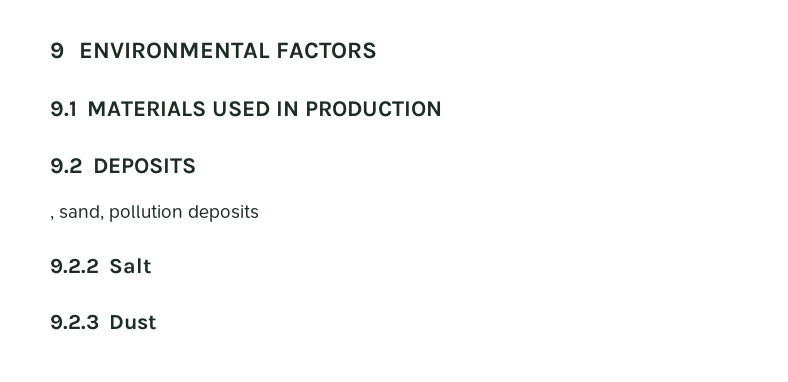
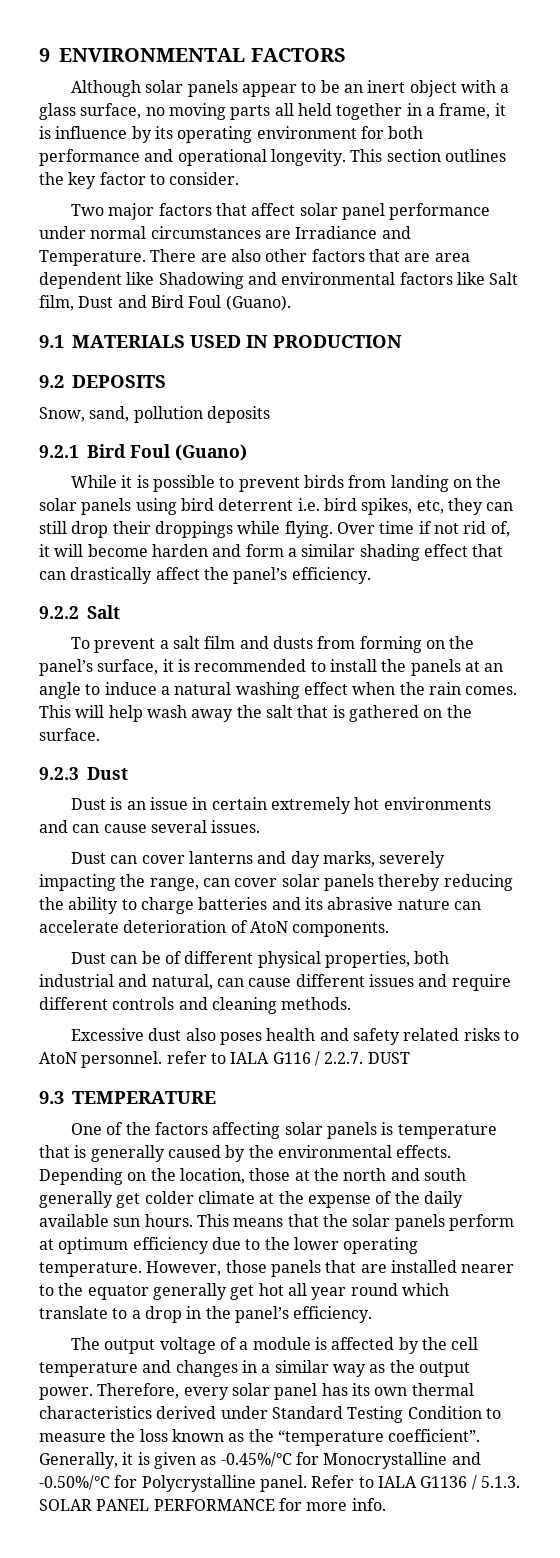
(377, 50) none -> [71,80,510,97] [39,103,506,120] [39,126,424,143] [39,149,506,166] [39,172,240,189] [71,203,491,220] [39,226,411,239] [39,249,470,266] [39,272,519,289] [39,295,291,311] // Although solar panels appear to be an inert object with a glass surface, no moving parts all held together in a frame, it is influence by its operating environment for both performance and operational longevity. This section outlines the key factor to consider. // Two major factors that affect solar panel performance under normal circumstances are Irradiance and Temperature. There are also other factors that are area dependent like Shadowing and environmental factors like Salt film, Dust and Bird Foul (Guano).
[50,215,54,221] , -> [39,407,85,422] Snow,
[50,258,151,274] [50,314,156,330] 9.2.2 Salt // 9.2.3 Dust -> [39,444,247,461] [71,475,502,492] [39,498,514,515] [39,521,510,538] [39,544,504,561] [39,567,371,584] [39,605,120,619] [71,636,475,653] [39,659,504,676] [39,682,518,699] [39,705,472,722] [39,728,100,741] [39,767,128,780] [71,797,491,814] [39,820,261,833] [71,851,446,868] [39,874,513,891] [39,897,481,914] [39,920,390,937] [71,951,450,968] [39,974,511,991] [39,997,352,1014] [71,1028,519,1045] [39,1051,410,1068] [39,1091,216,1104] [71,1122,497,1139] [39,1145,452,1162] [39,1168,466,1185] [39,1191,463,1208] [39,1214,514,1231] [39,1237,419,1254] [39,1260,515,1277] [39,1283,449,1300] [39,1306,373,1323] [71,1337,479,1354] [39,1360,470,1377] [39,1383,474,1400] [39,1406,501,1423] [39,1429,481,1446] [39,1452,481,1469] [39,1475,520,1492] [39,1498,386,1511] 9.2.1 Bird Foul (Guano) // While it is possible to prevent birds from landing on the solar panels using bird deterrent i.e. bird spikes, etc, they can still drop their droppings while flying. Over time if not rid of, it will become harden and form a similar shading effect that can drastically affect the panel’s efficiency. // 9.2.2 Salt // To prevent a salt film and dusts from forming on the panel’s surface, it is recommended to install the panels at an angle to induce a natural washing effect when the rain comes. This will help wash away the salt that is gathered on the surface. // 9.2.3 Dust // Dust is an issue in certain extremely hot environments and can cause several issues. // Dust can cover lanterns and day marks, severely impacting the range, can cover solar panels thereby reducing the ability to charge batteries and its abrasive nature can accelerate deterioration of AtoN components. // Dust can be of different physical properties, both industrial and natural, can cause different issues and require different controls and cleaning methods. // Excessive dust also poses health and safety related risks to AtoN personnel. refer to IALA G116 / 2.2.7. DUST // 9.3 TEMPERATURE // One of the factors affecting solar panels is temperature that is generally caused by the environmental effects. Depending on the location, those at the north and south generally get colder climate at the expense of the daily available sun hours. This means that the solar panels perform at optimum efficiency due to the lower operating temperature. However, those panels that are installed nearer to the equator generally get hot all year round which translate to a drop in the panel’s efficiency. // The output voltage of a module is affected by the cell temperature and changes in a similar way as the output power. Therefore, every solar panel has its own thermal characteristics derived under Standard Testing Condition to measure the loss known as the “temperature coefficient”. Generally, it is given as -0.45%/°C for Monocrystalline and -0.50%/°C for Polycrystalline panel. Refer to IALA G1136 / 5.1.3. SOLAR PANEL PERFORMANCE for more info.

